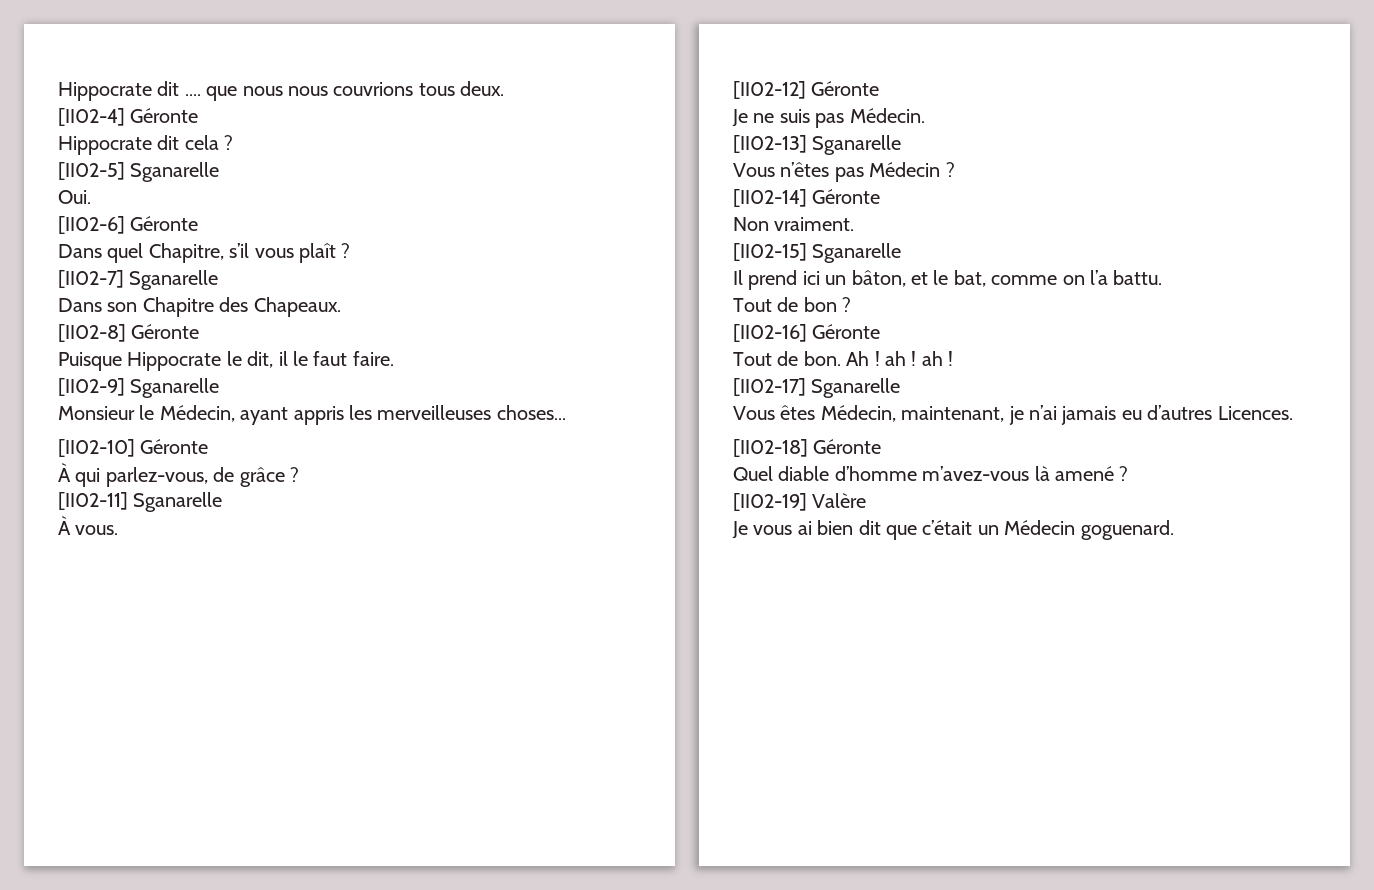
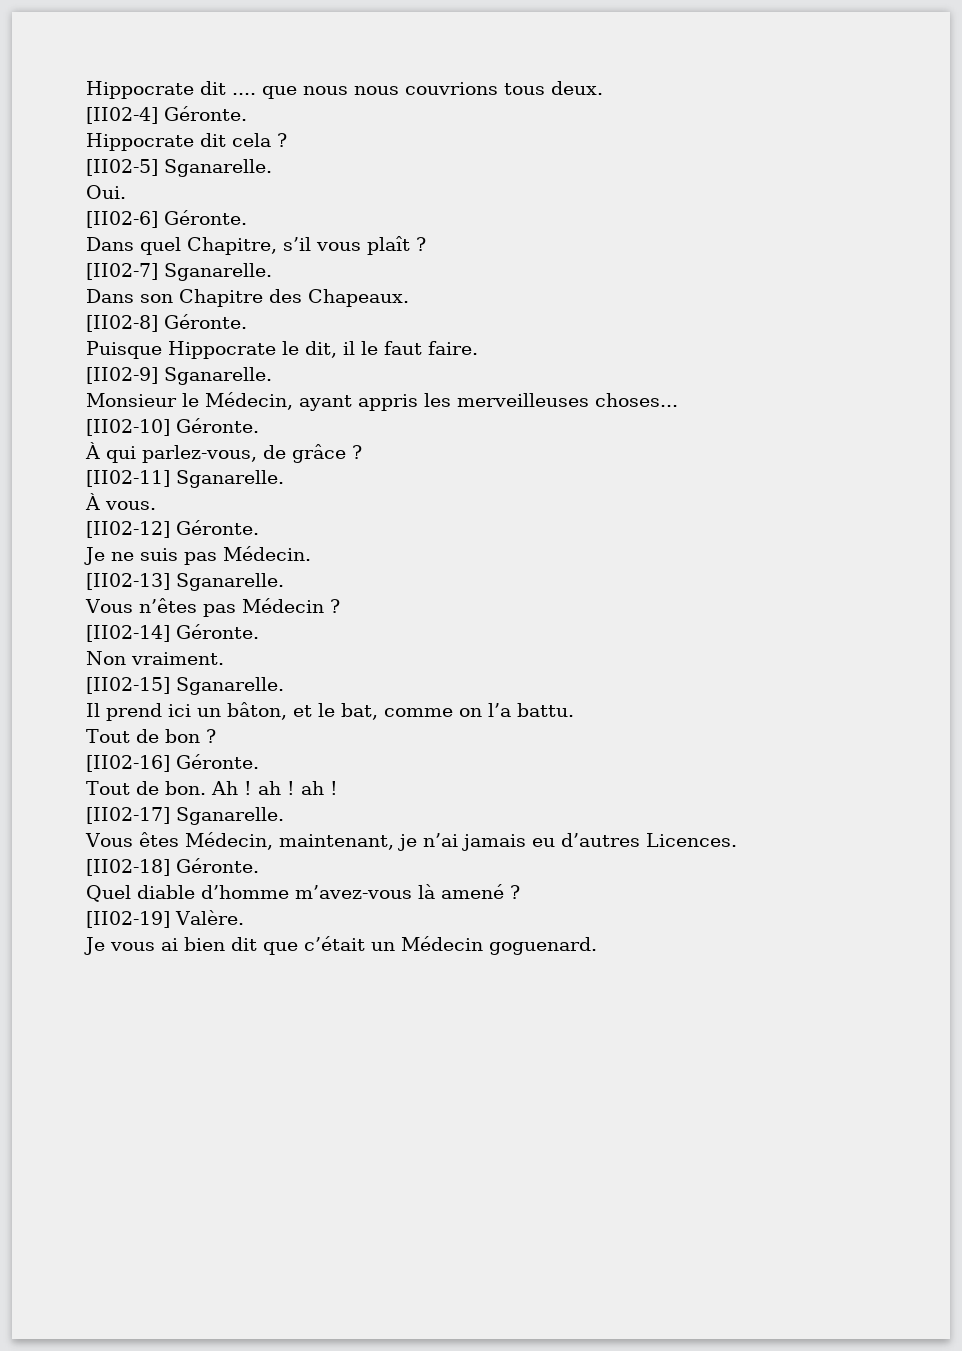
[130,108,199,123] Géronte -> [164,106,247,121] Géronte.
[130,162,220,182] Sganarelle -> [164,159,272,177] Sganarelle.
[130,216,199,231] Géronte -> [164,210,247,225] Géronte.
[129,270,219,290] Sganarelle -> [164,263,272,281] Sganarelle.
[131,324,200,339] Géronte -> [164,314,247,329] Géronte.
[130,378,220,398] Sganarelle -> [164,367,272,385] Sganarelle.
[140,439,209,454] Géronte -> [176,418,259,433] Géronte.
[133,492,223,512] Sganarelle -> [176,470,284,488] Sganarelle.
[811,81,880,96] Géronte -> [176,520,259,535] Géronte.
[812,135,902,155] Sganarelle -> [176,573,284,591] Sganarelle.
[812,189,881,204] Géronte -> [176,624,259,639] Géronte.
[812,243,902,263] Sganarelle -> [176,677,284,695] Sganarelle.
[812,324,881,339] Géronte -> [176,754,259,769] Géronte.
[811,378,901,398] Sganarelle -> [176,807,284,825] Sganarelle.
[813,439,882,454] Géronte -> [176,858,259,873] Géronte.
[812,493,867,508] Valère -> [175,910,244,925] Valère.

